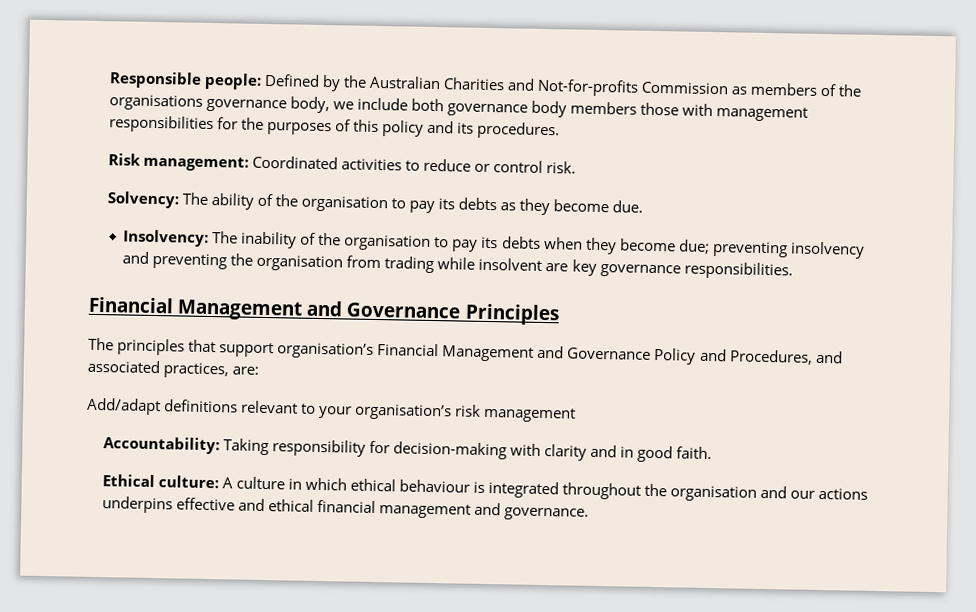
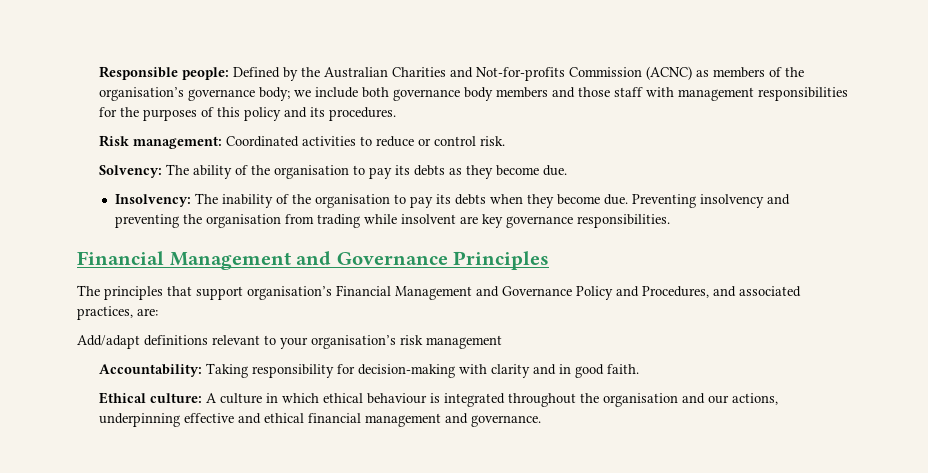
(730, 88) none -> [646,66,693,80] (ACNC)
[108,94,330,114] organisations governance body, -> [99,87,291,101] organisation’s governance body;
[640,102,680,116] those -> [552,87,644,98] and those staff
[677,239,788,258] due; preventing -> [604,194,697,208] due. Preventing
[818,487,869,500] [101,496,173,514] actions underpins -> [732,393,779,405] [99,413,181,427] actions, underpinning

